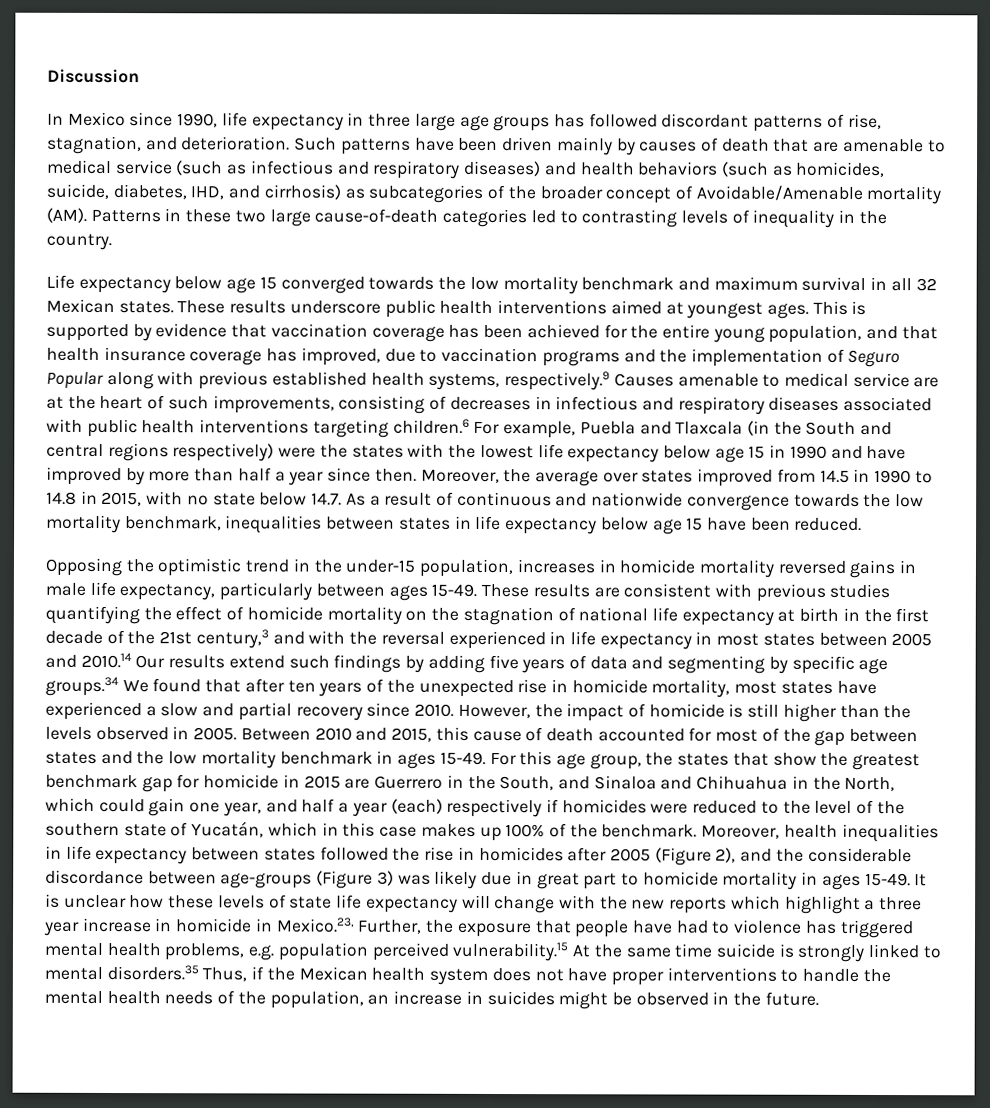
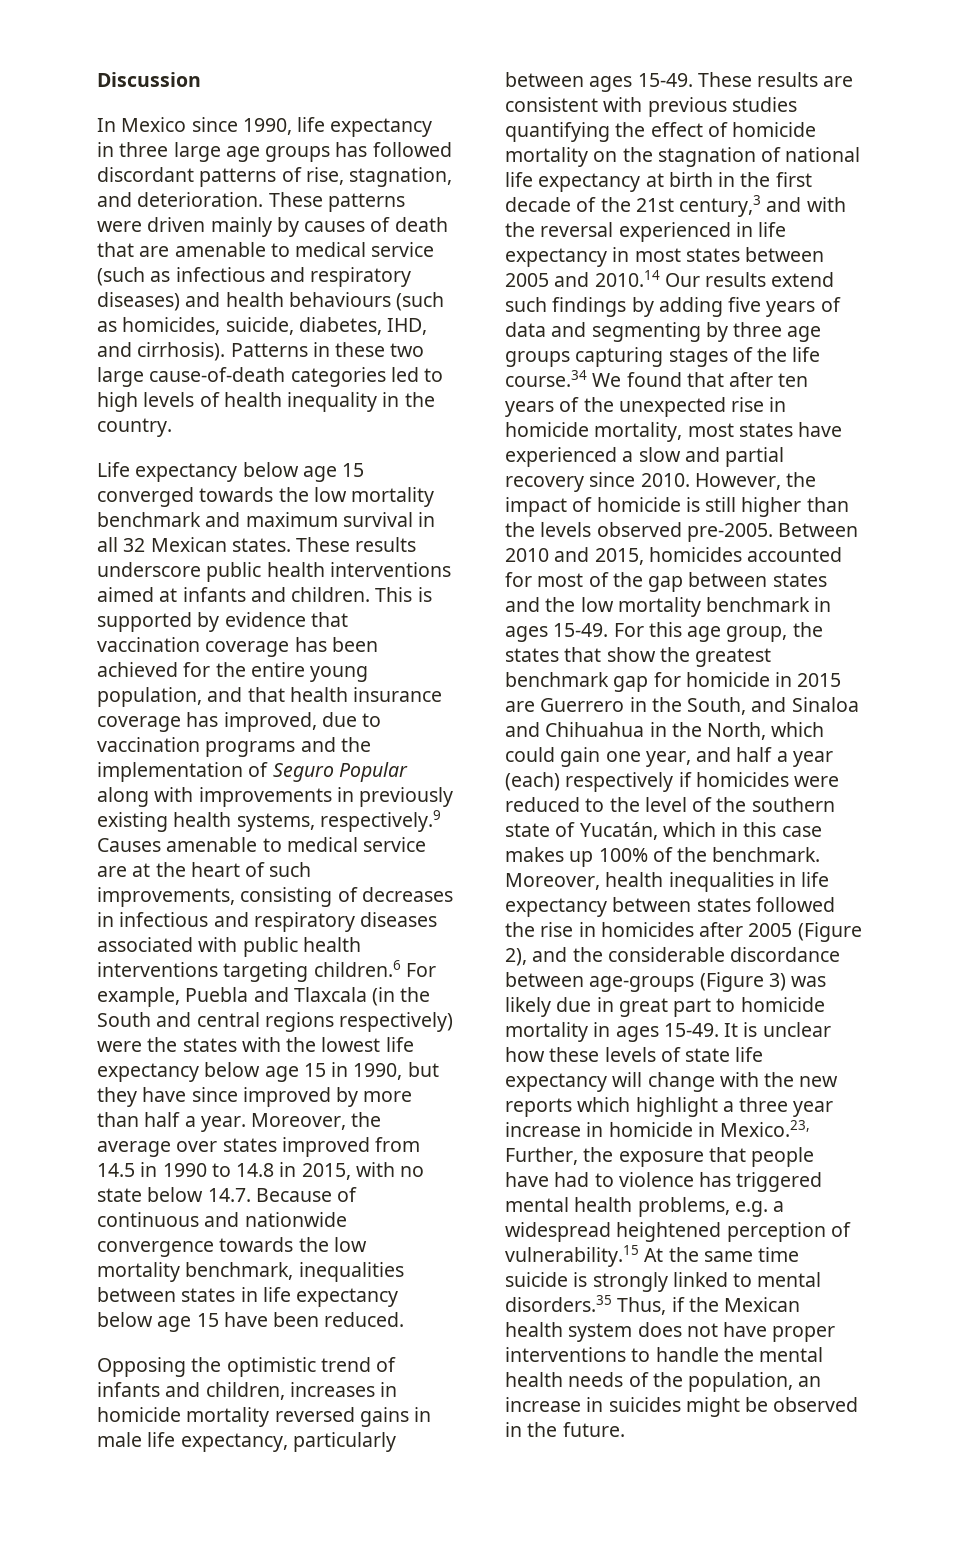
[294,137,499,155] Such patterns have been -> [268,192,405,212] [97,221,142,232] These patterns were
[637,161,719,176] behaviors -> [288,292,391,307] behaviours
[263,184,942,205] [46,207,87,223] cirrhosis) as subcategories of the broader concept of Avoidable/Amenable mortality (AM). -> [137,342,226,361] cirrhosis).
[581,209,750,228] contrasting levels of -> [97,392,282,412] high levels of health
[686,302,809,319] youngest ages. -> [182,587,371,602] infants and children.
[198,371,367,390] previous established -> [198,787,454,807] [97,812,168,832] improvements in previously existing
[789,445,907,460] 1990 and have -> [353,1062,439,1080] [97,1087,238,1107] 1990, but they have since
[288,467,417,486] year since then. -> [200,1116,246,1132] year.
[345,492,433,506] As a result -> [255,1188,332,1202] Because
[292,558,514,578] in the under-15 population, -> [376,1357,397,1372] [97,1382,285,1400] of infants and children,
[791,655,889,675] [45,676,119,697] specific age groups.34 -> [733,322,822,342] [505,347,821,367] [505,370,587,387] three age groups capturing stages of the life course.34
[172,726,238,741] in 2005. -> [686,523,773,542] pre-2005.
[435,726,594,742] this cause of death -> [648,547,742,562] homicides
[277,942,449,961] population perceived -> [773,1201,785,1212] [505,1222,851,1242] a widespread heightened perception of

